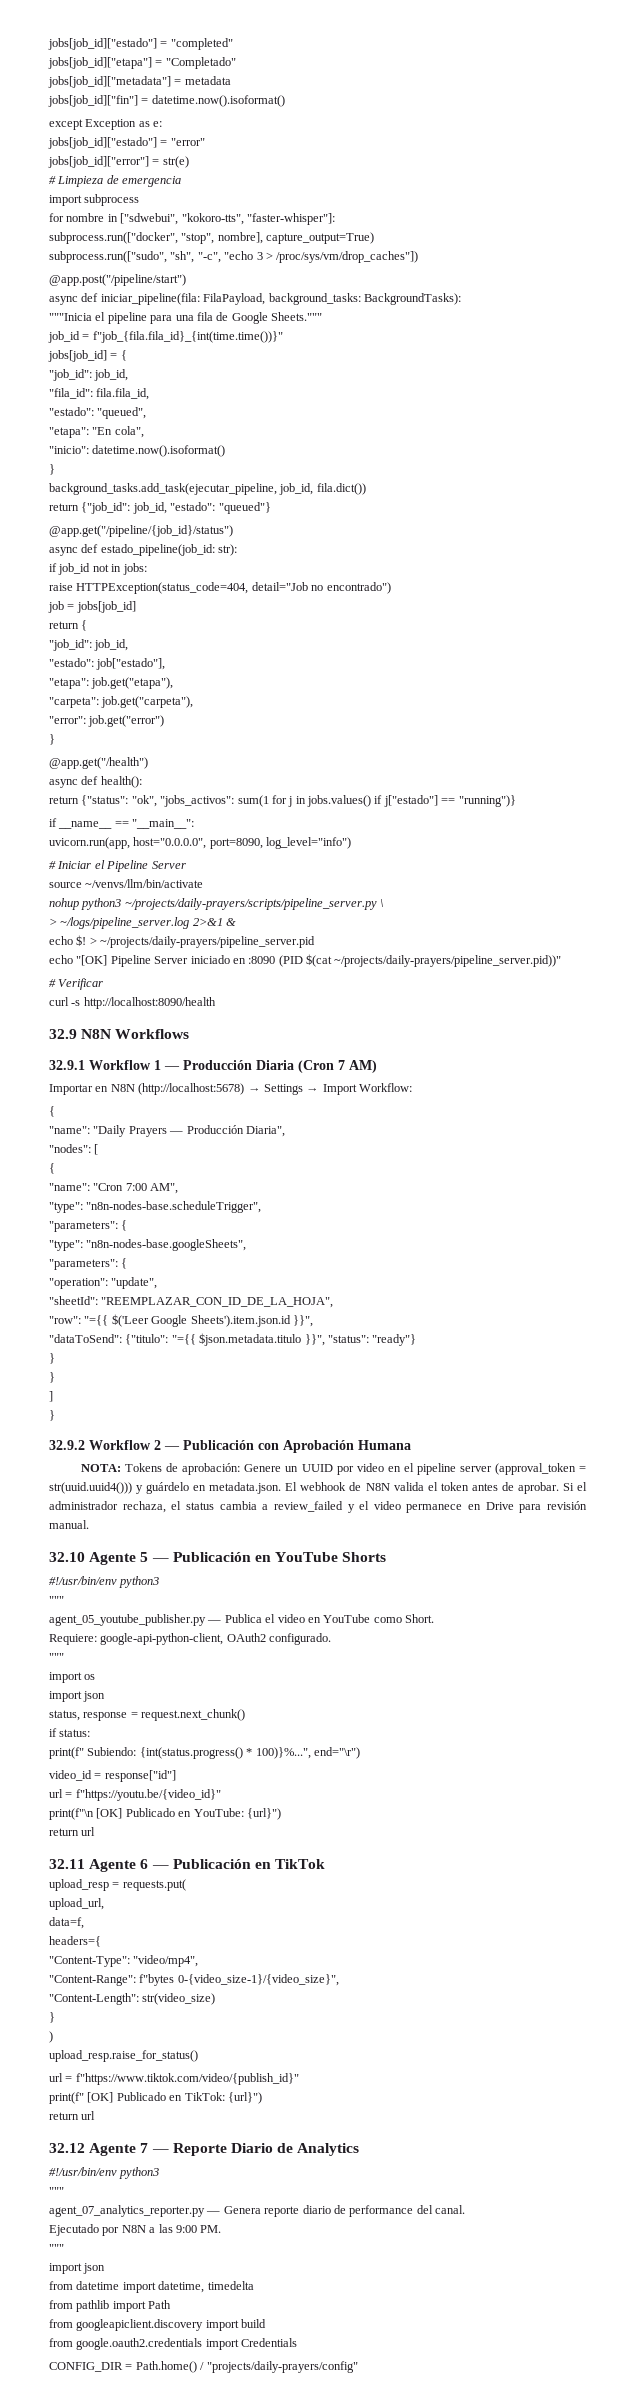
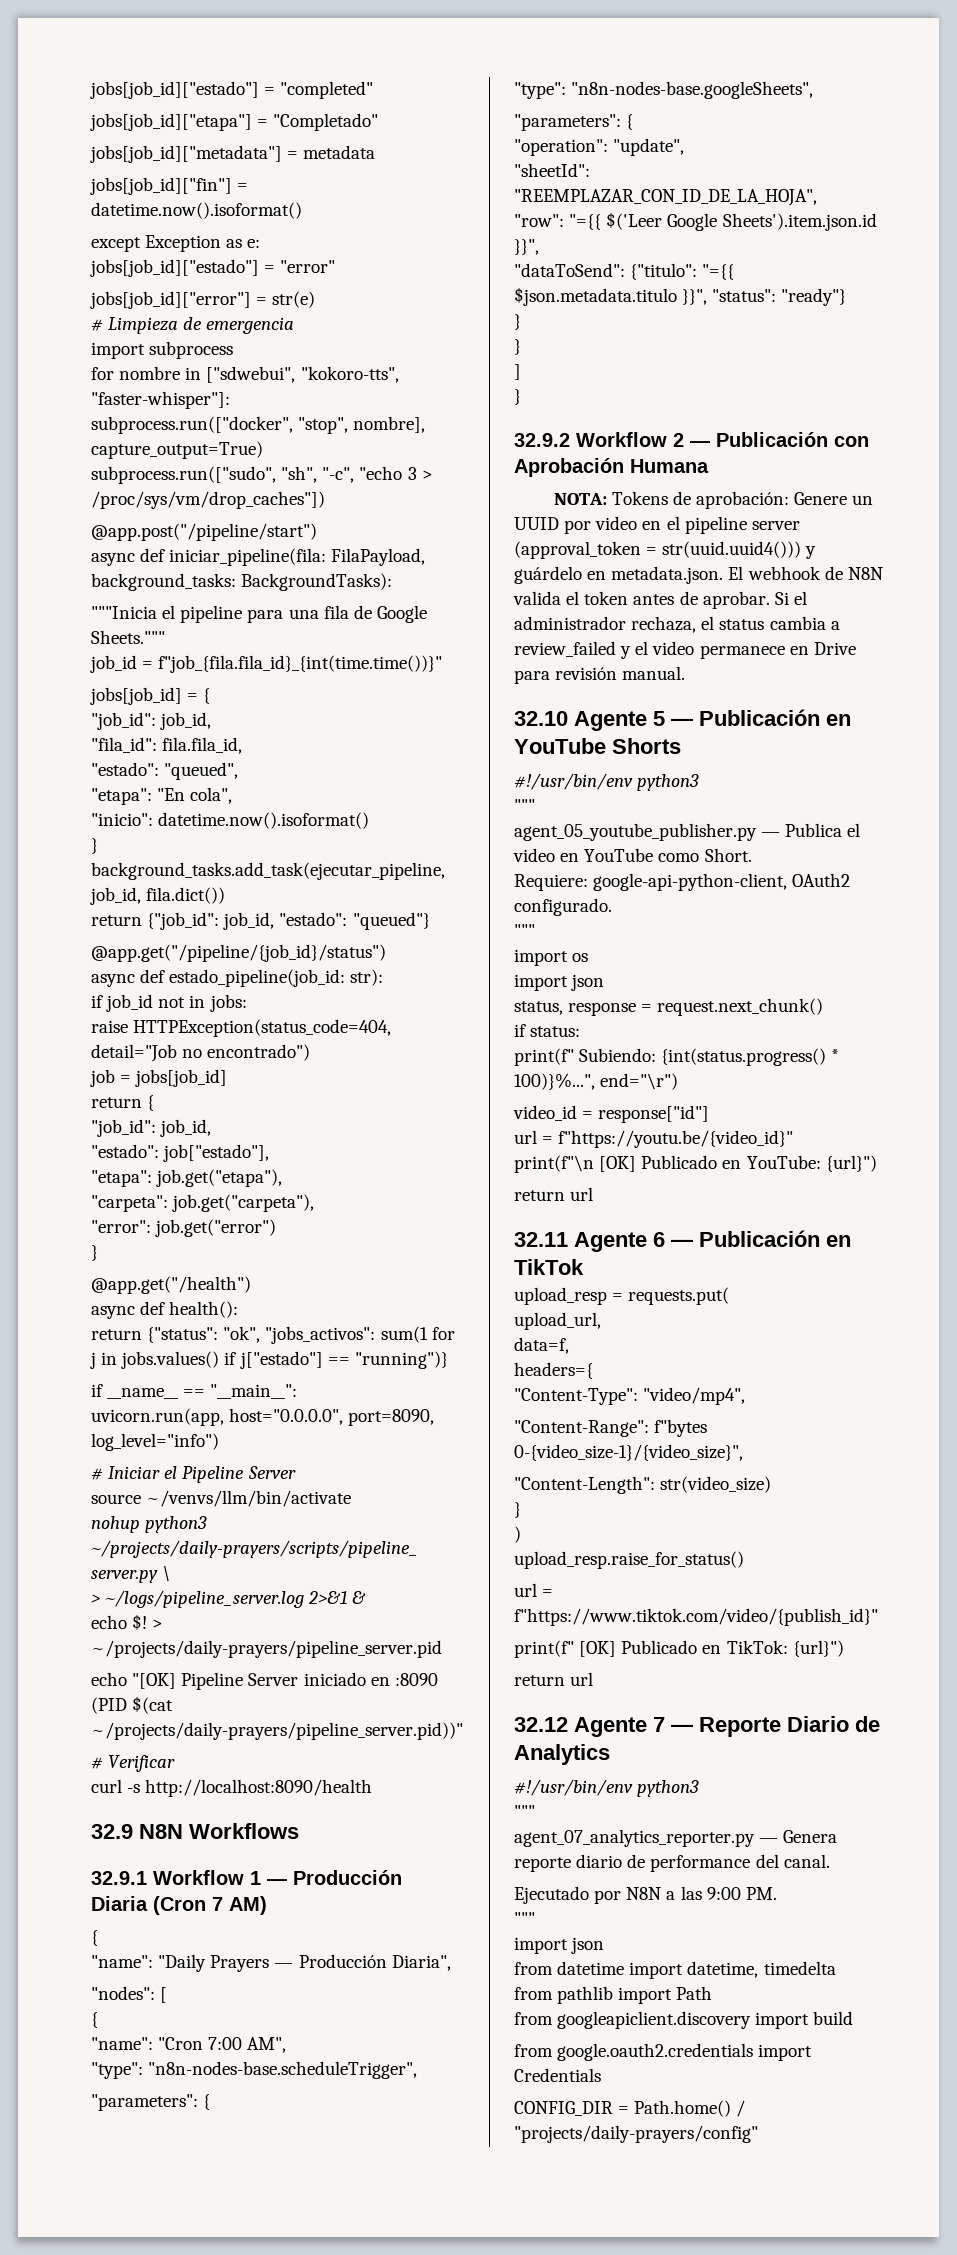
[49,1083,412,1095] // Importar en N8N (http://localhost:5678) → Settings → Import Workflow: -> (267, 1905) none

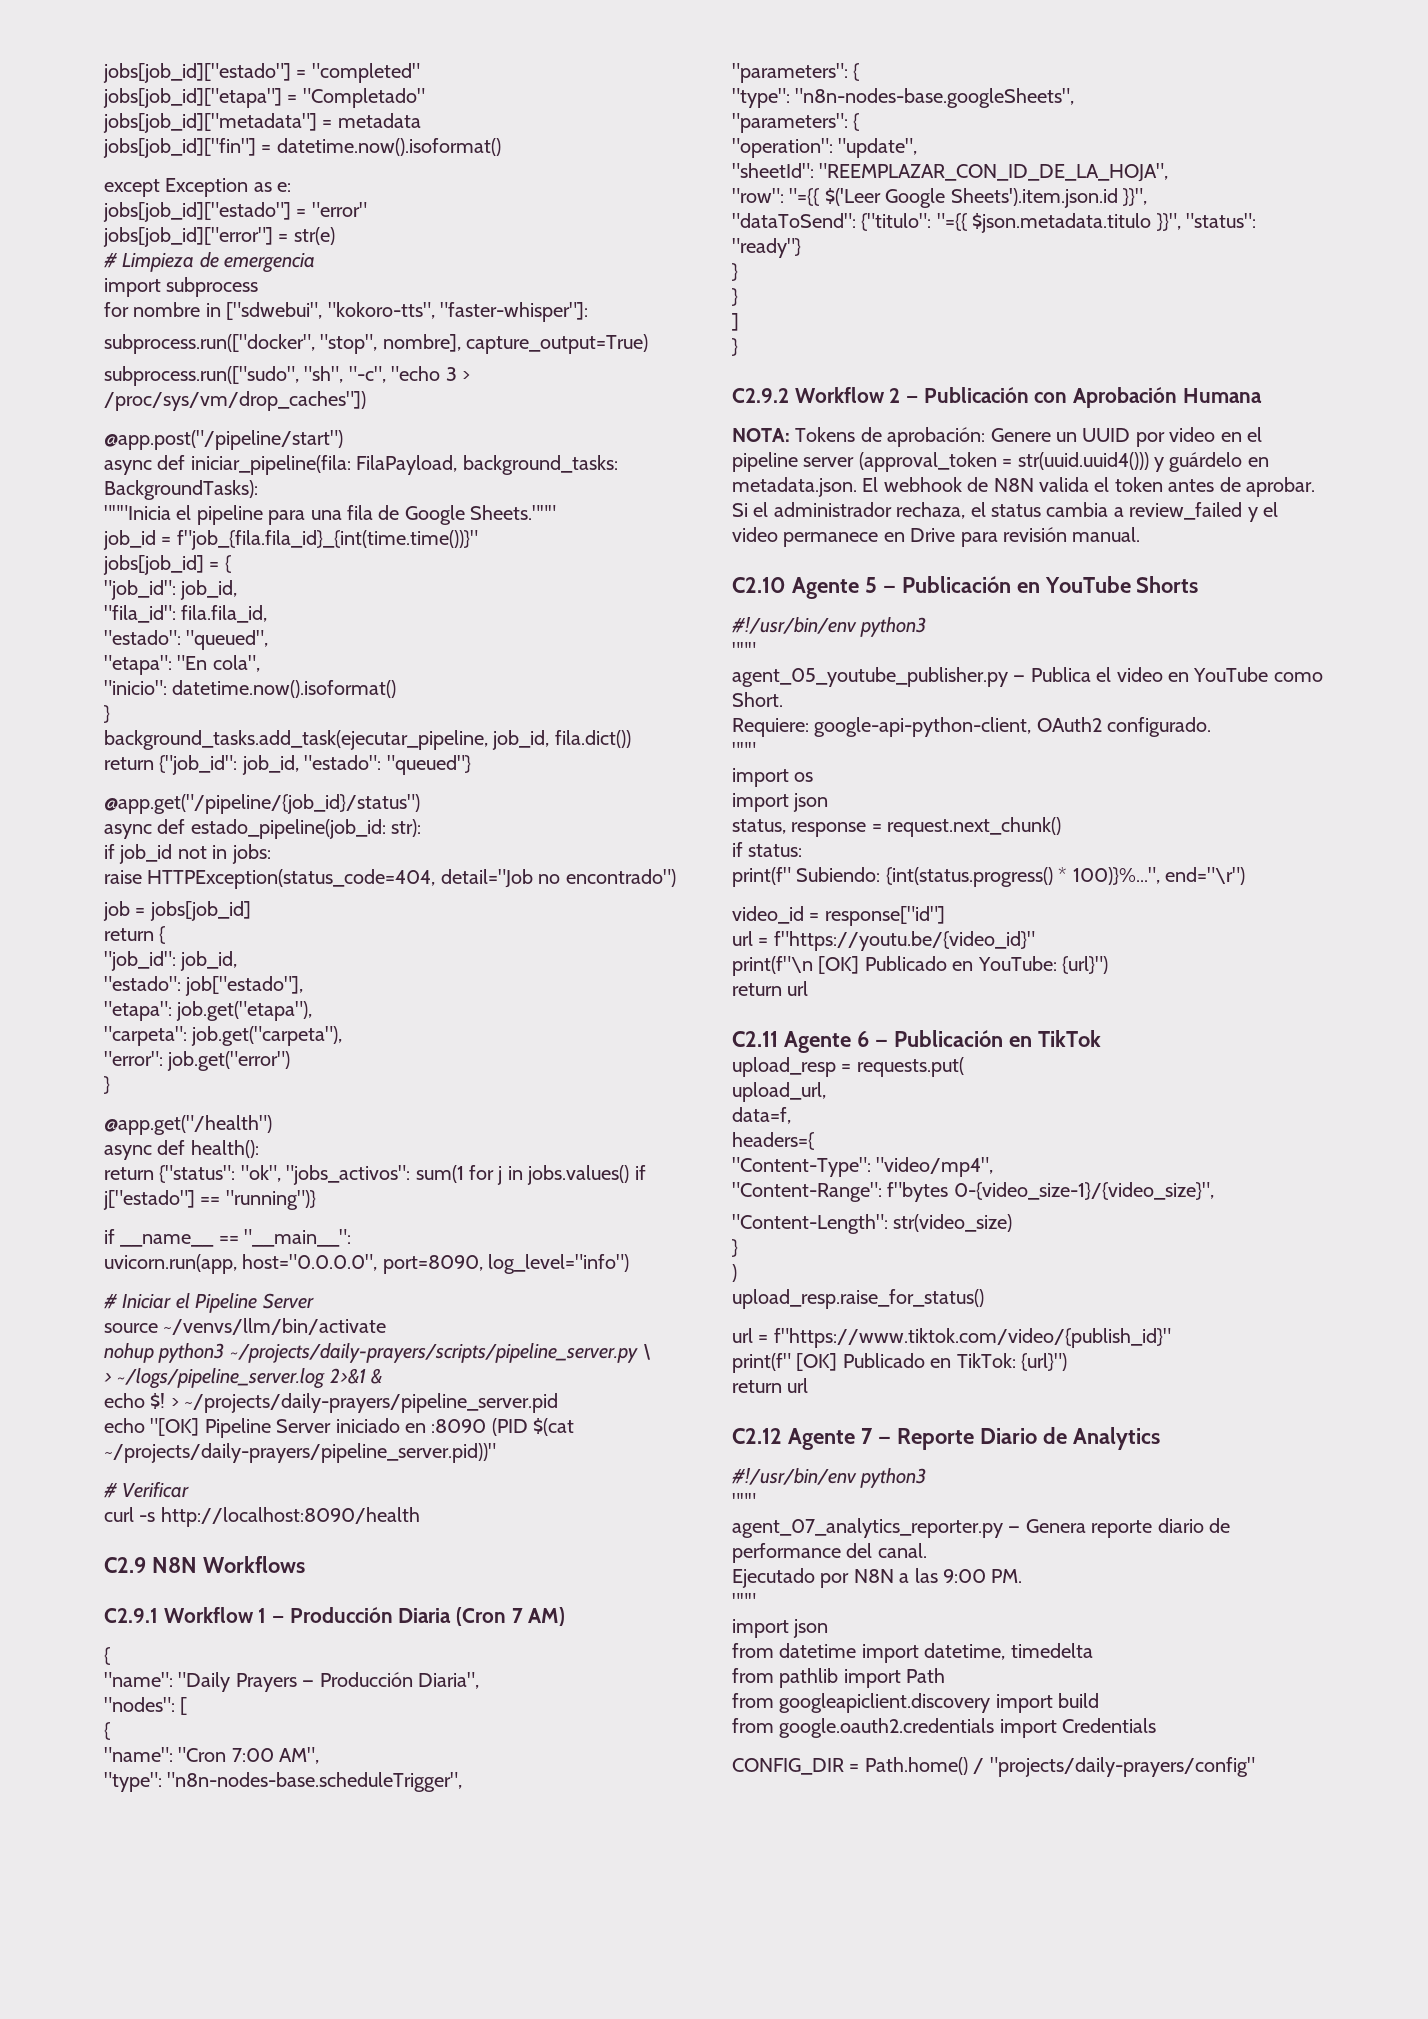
[91,1824,133,1839] 32.9 -> [104,1557,146,1573] C2.9
[91,1871,147,1885] 32.9.1 -> [104,1608,158,1623] C2.9.1
[514,433,570,447] 32.9.2 -> [732,388,789,403] C2.9.2
[514,711,568,726] 32.10 -> [732,577,786,593] C2.10
[514,1232,568,1247] 32.11 -> [732,1031,778,1047] C2.11
[514,1717,568,1732] 32.12 -> [732,1428,782,1444] C2.12

